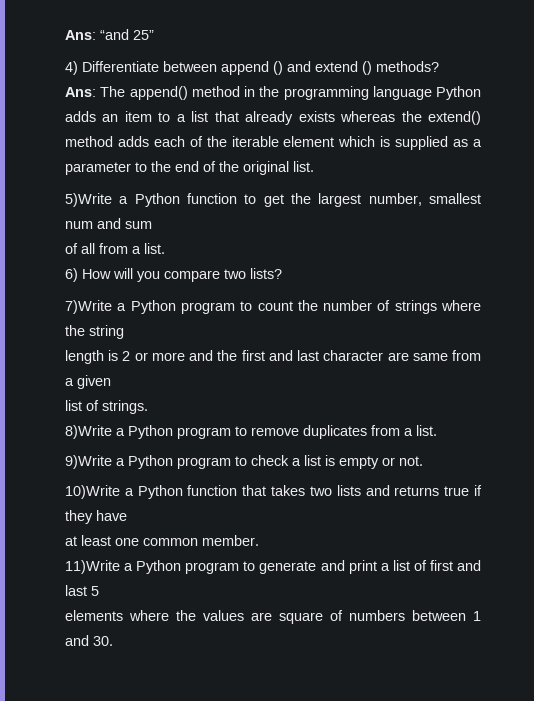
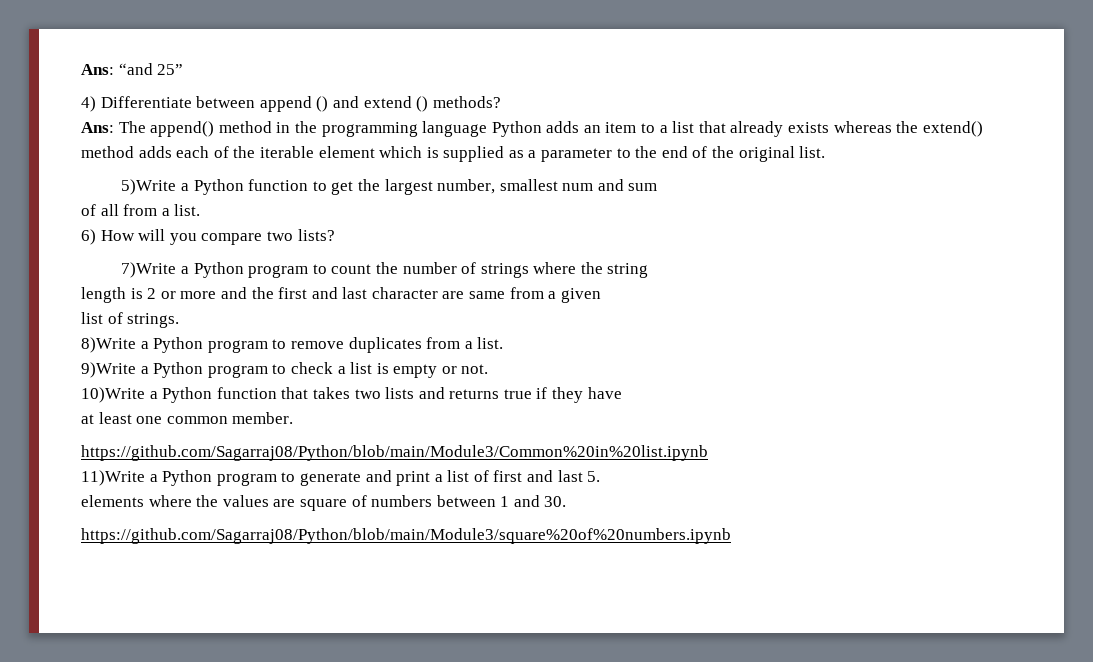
(259, 540) none -> [81,445,708,461] // https://github.com/Sagarraj08/Python/blob/main/Module3/Common%20in%20list.ipynb
[91,586,99,596] 5 -> [587,471,601,482] 5.
(113, 641) none -> [81,528,731,544] // https://github.com/Sagarraj08/Python/blob/main/Module3/square%20of%20numbers.ipynb

